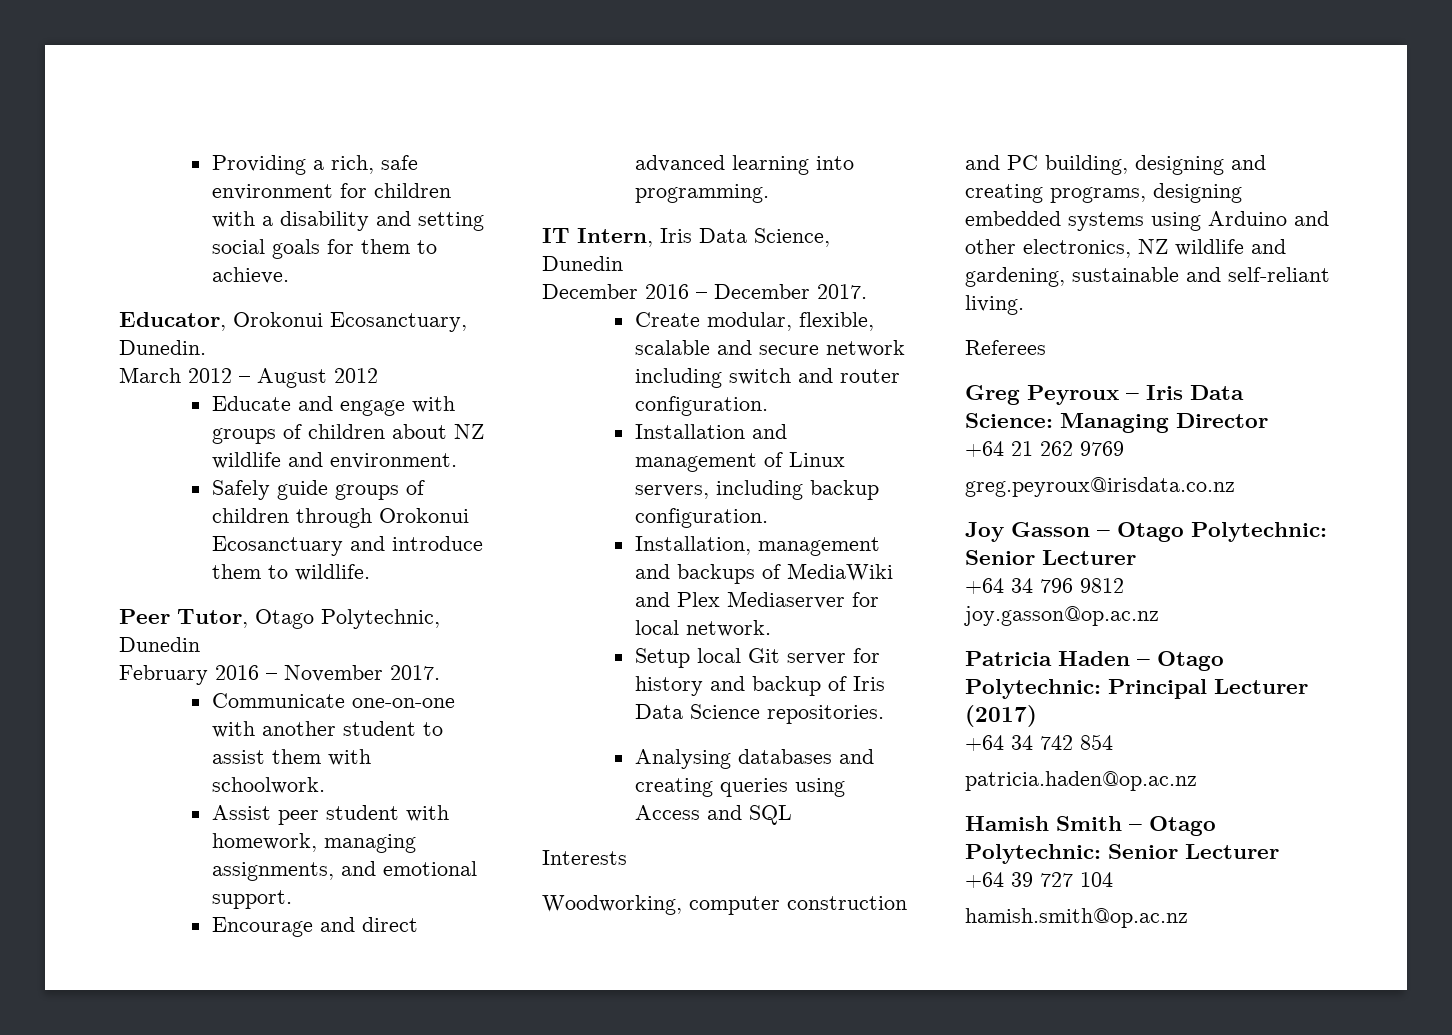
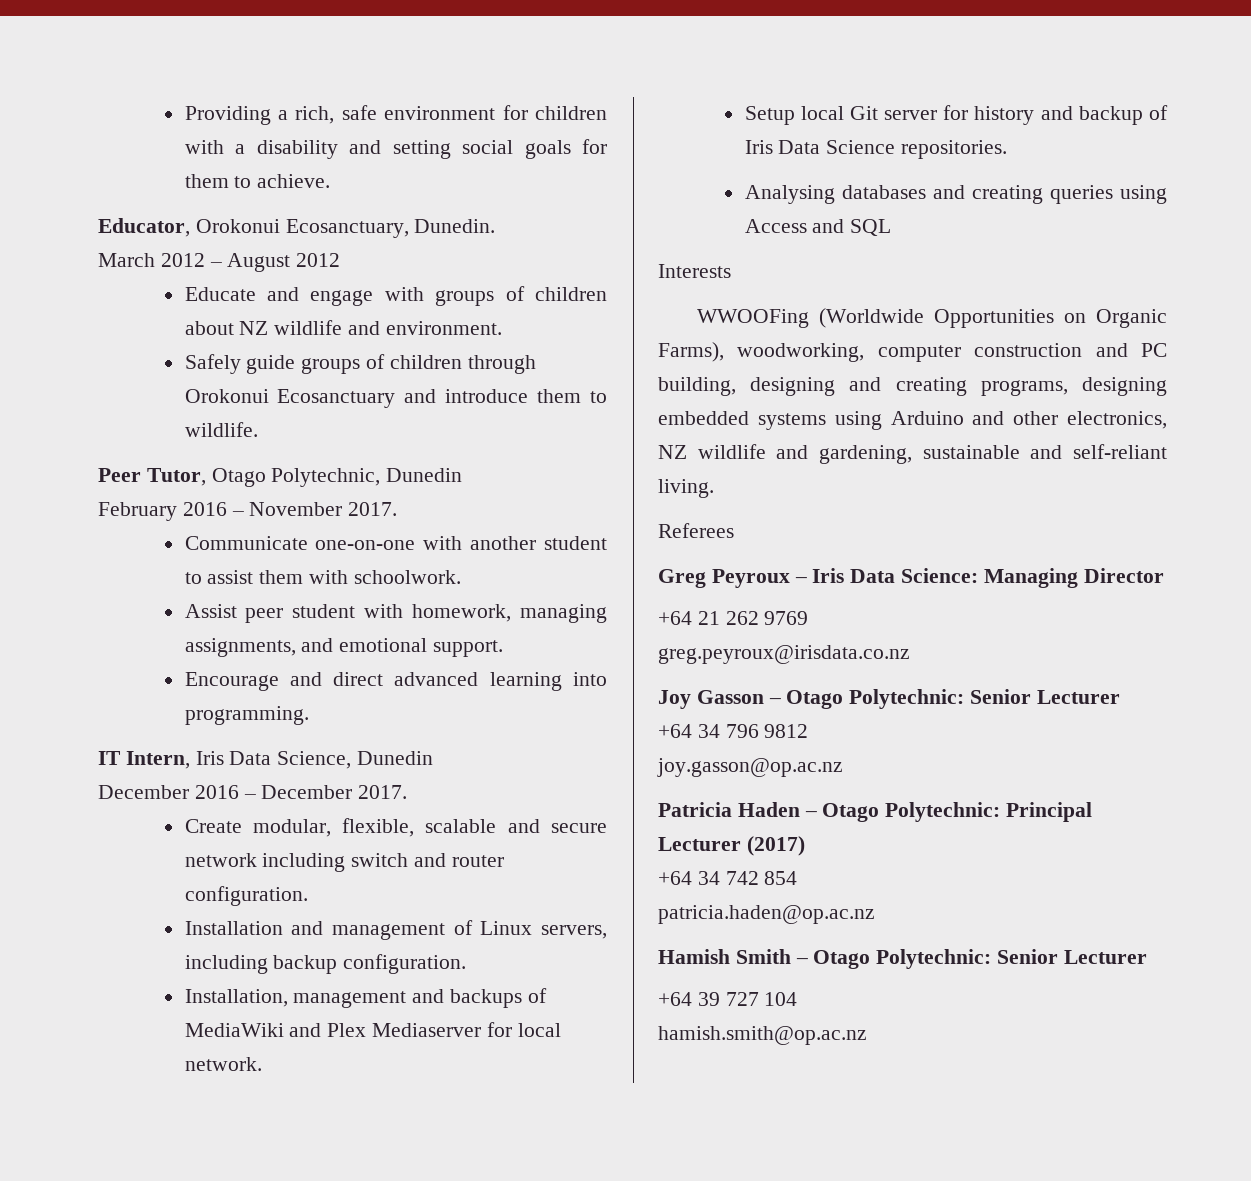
[542,895,682,915] Woodworking, -> [696,308,1167,328] [658,342,865,362] WWOOFing (Worldwide Opportunities on Organic Farms), woodworking,

